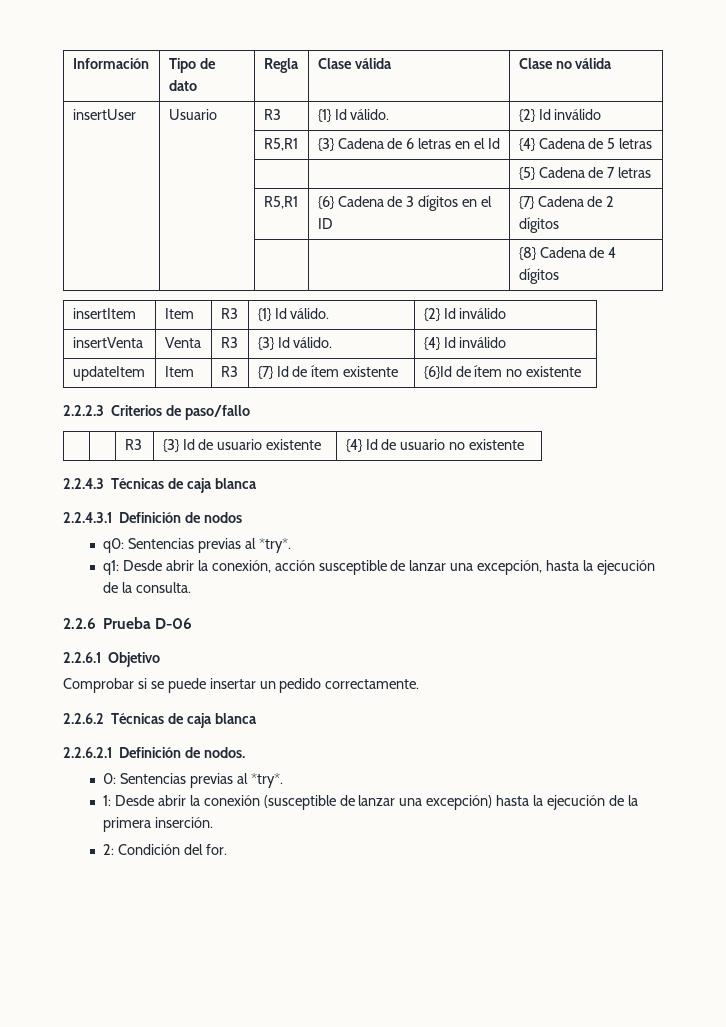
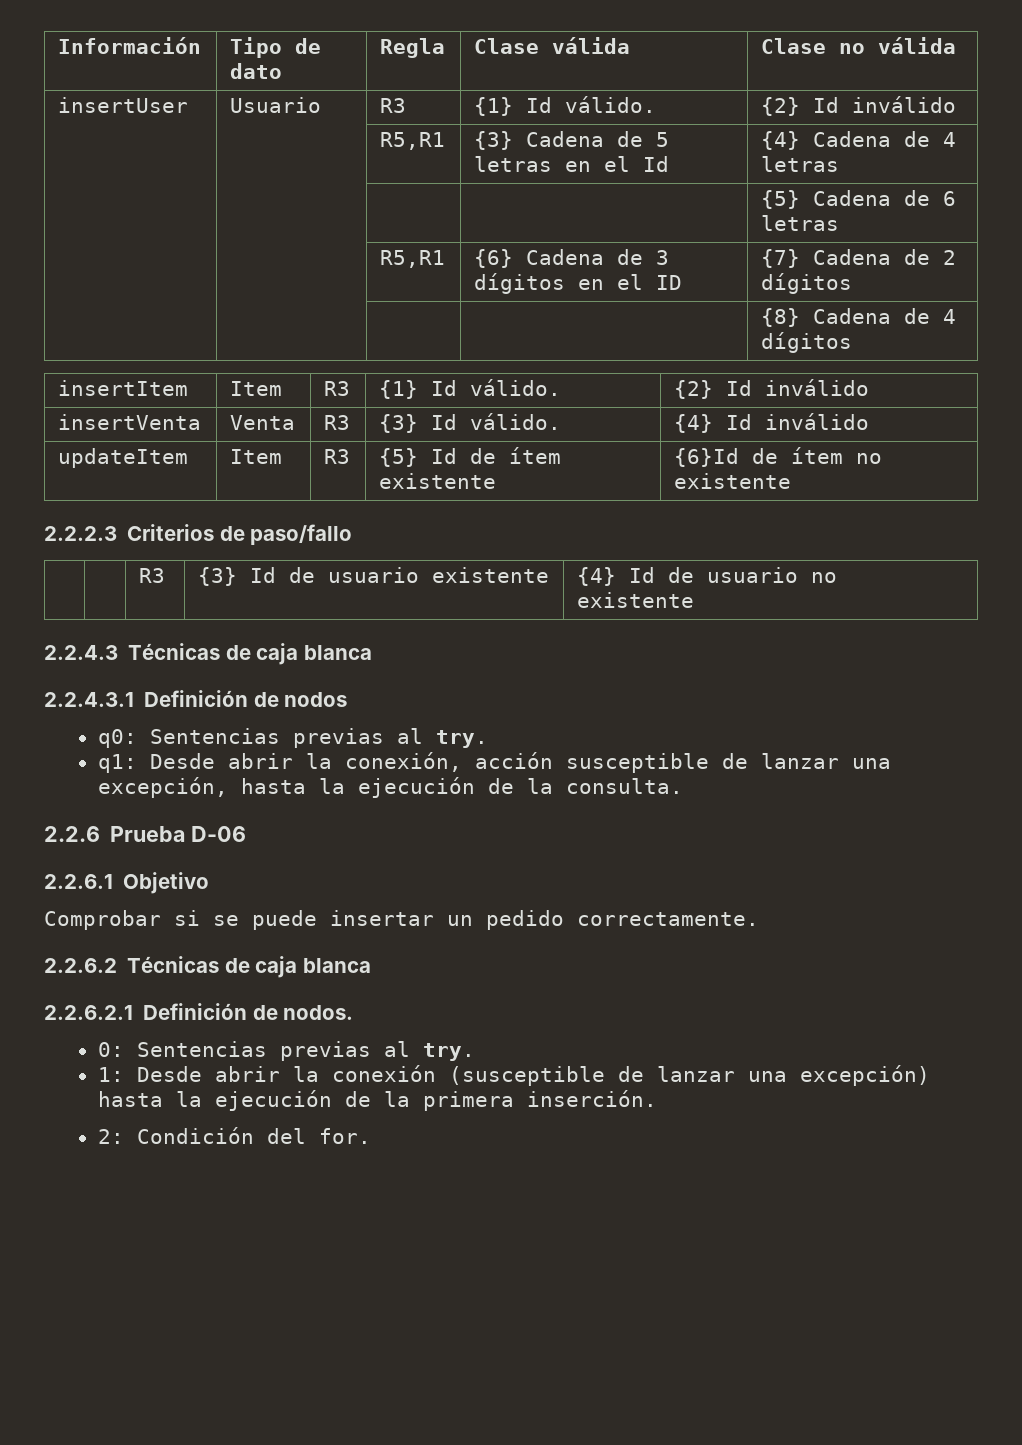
[406,138,415,149] 6 -> [656,132,670,147] 5
[607,138,616,149] 5 -> [943,132,957,147] 4
[607,167,616,178] 7 -> [943,191,957,206] 6
[257,366,274,379] {7} -> [379,448,419,467] {5}
[258,538,291,553] *try*. -> [435,730,488,748] try.
[250,773,283,788] *try*. -> [422,1043,475,1061] try.

